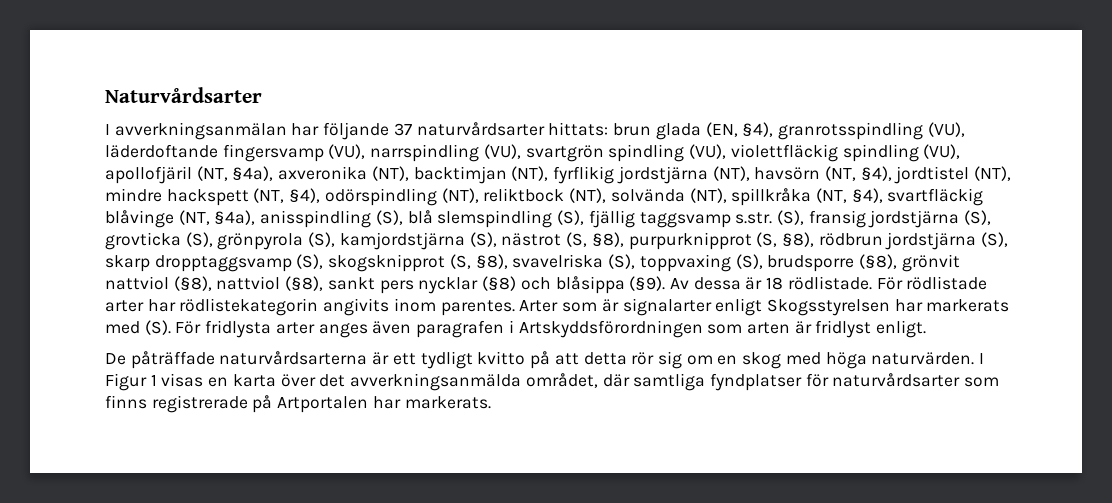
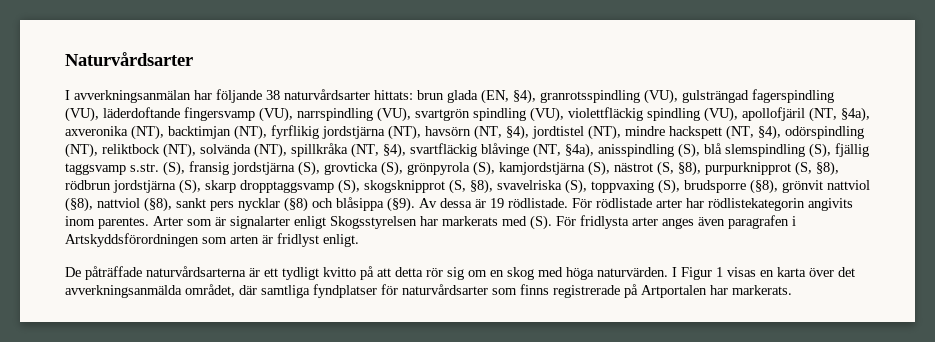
[393,123,412,136] 37 -> [266,90,280,100] 38
(965, 129) none -> [682,89,834,103] [65,107,99,122] gulsträngad fagerspindling (VU),
[766,277,784,290] 18 -> [490,198,504,208] 19

